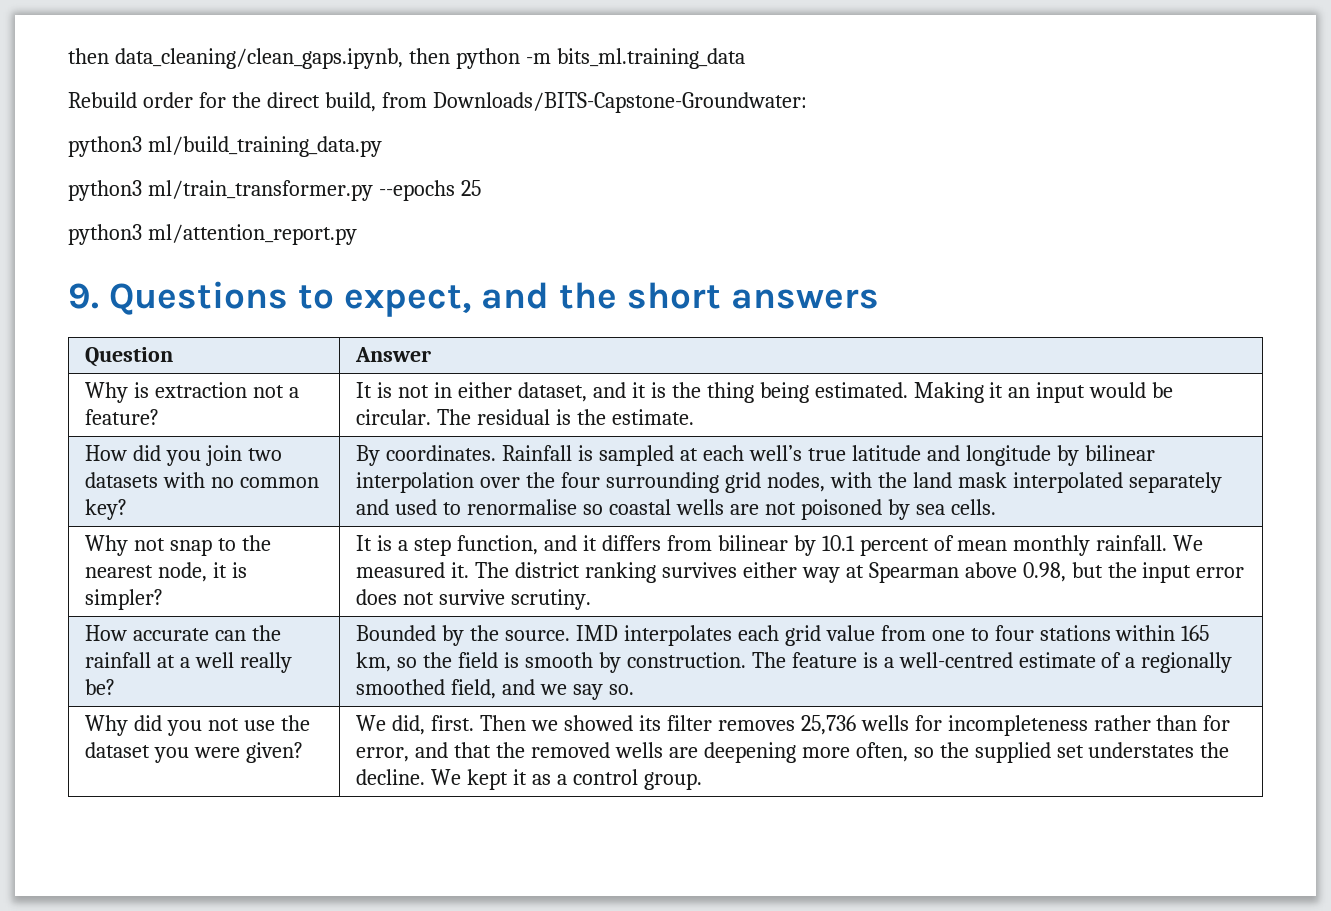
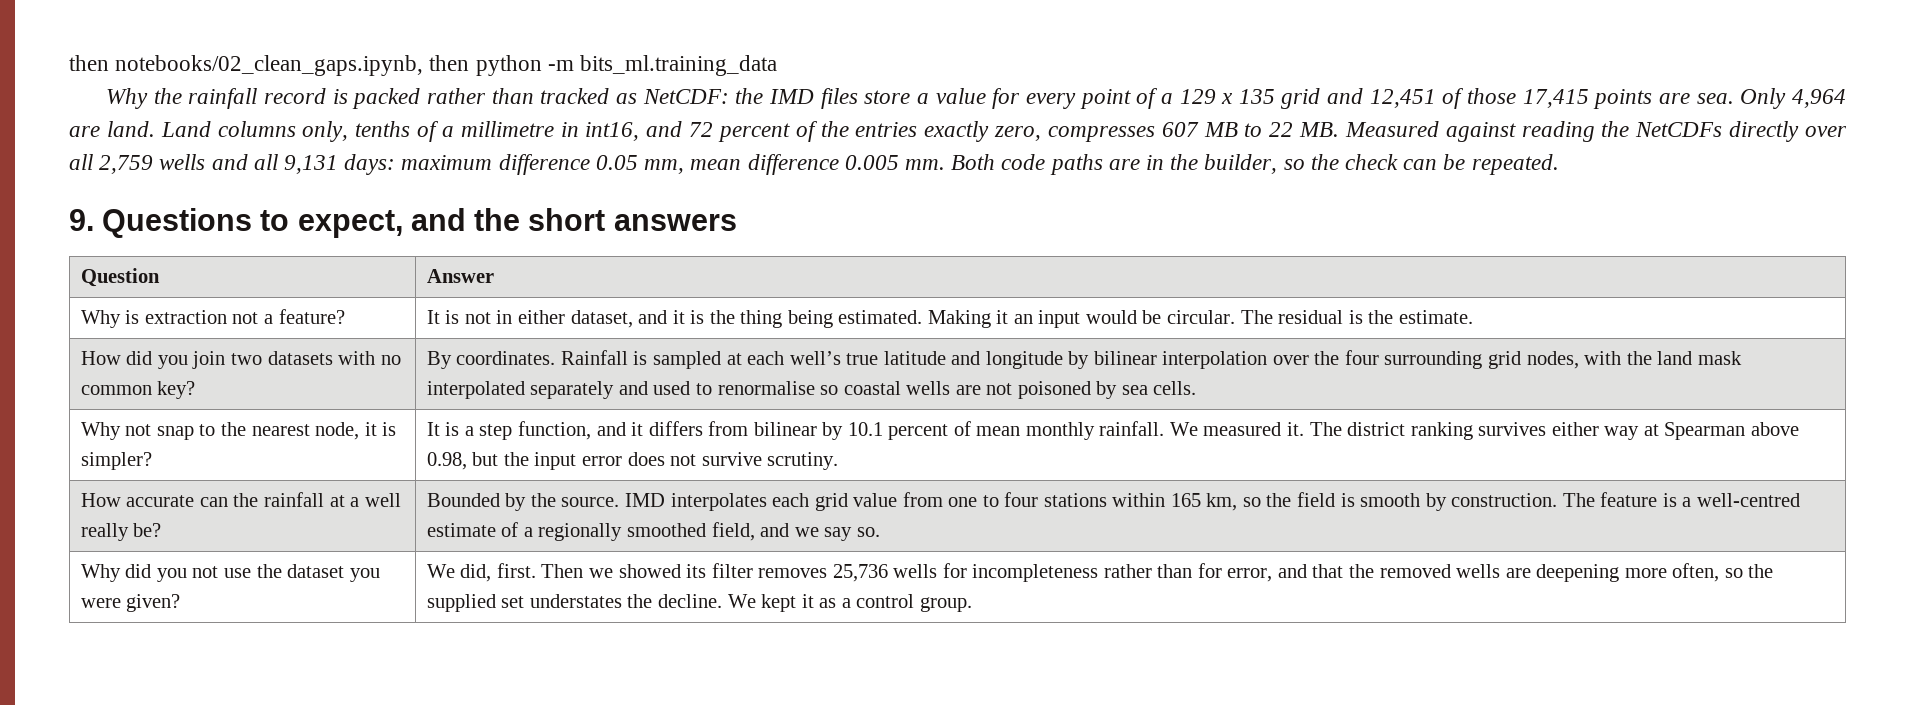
[68,48,403,69] then data_cleaning/clean_gaps.ipynb, -> [69,55,424,76] then notebooks/02_clean_gaps.ipynb,
[68,92,807,113] [68,136,382,157] [68,180,481,201] [68,224,357,245] Rebuild order for the direct build, from Downloads/BITS-Capstone-Groundwater: // python3 ml/build_training_data.py // python3 ml/train_transformer.py --epochs 25 // python3 ml/attention_report.py -> [106,88,1846,109] [69,121,1847,142] [69,154,1559,175] Why the rainfall record is packed rather than tracked as NetCDF: the IMD files store a value for every point of a 129 x 135 grid and 12,451 of those 17,415 points are sea. Only 4,964 are land. Land columns only, tenths of a millimetre in int16, and 72 percent of the entries exactly zero, compresses 607 MB to 22 MB. Measured against reading the NetCDFs directly over all 2,759 wells and all 9,131 days: maximum difference 0.05 mm, mean difference 0.005 mm. Both code paths are in the builder, so the check can be repeated.

